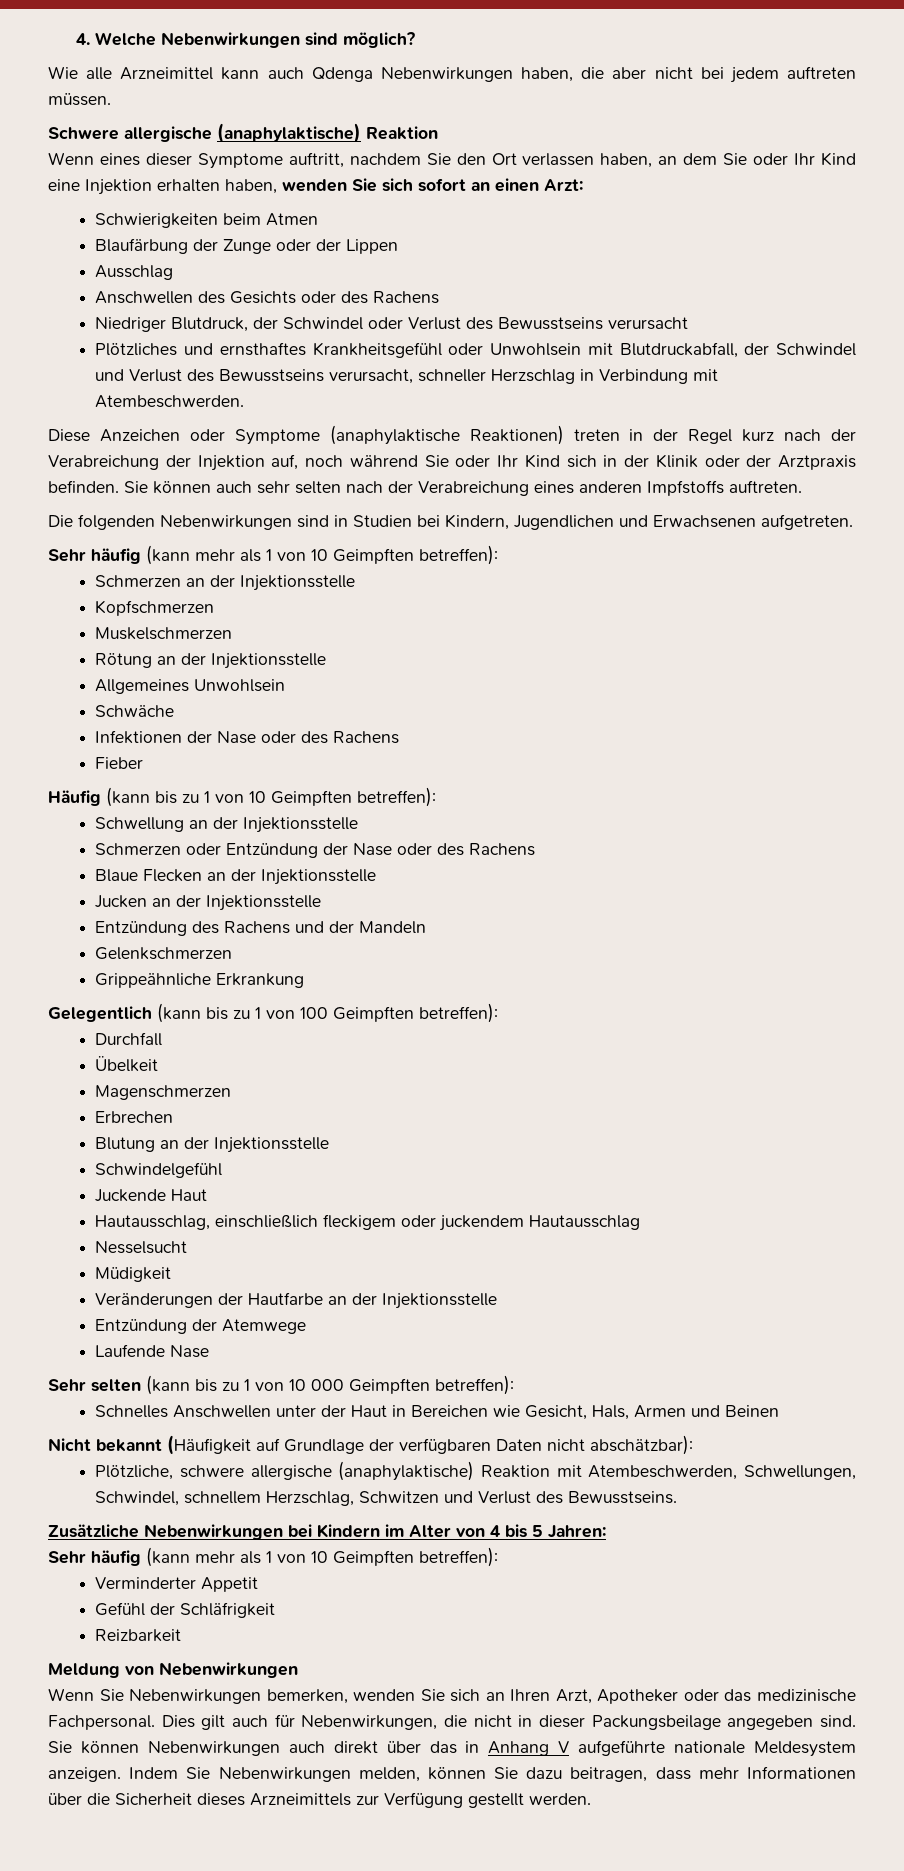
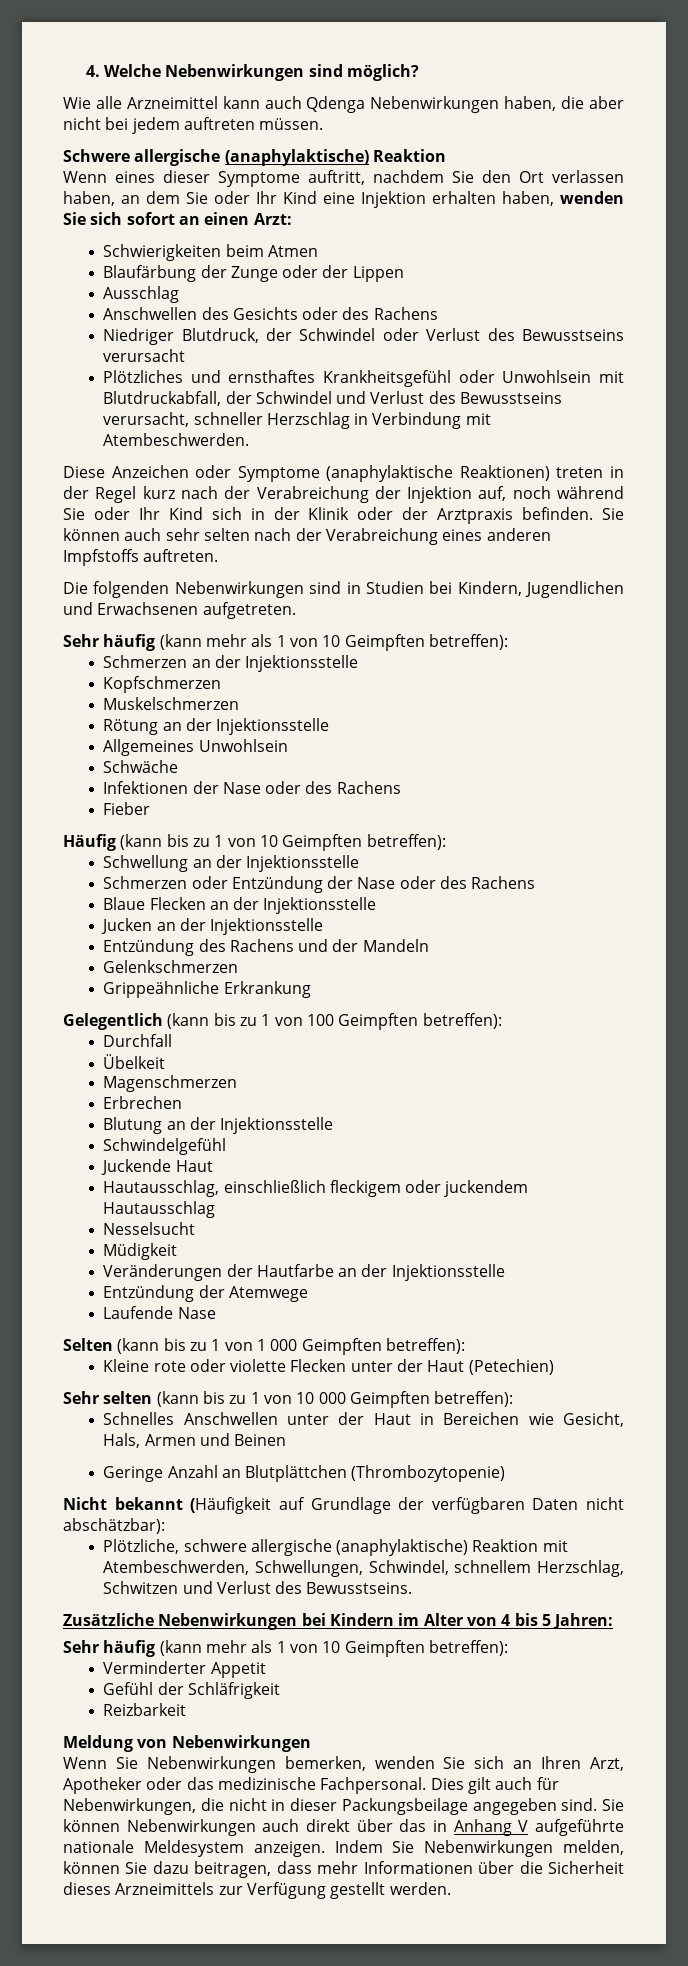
(210, 1351) none -> [63,1338,465,1355] [103,1359,554,1375] // Selten (kann bis zu 1 von 1 000 Geimpften betreffen): // Kleine rote oder violette Flecken unter der Haut (Petechien)
(780, 1411) none -> [103,1465,506,1482] // Geringe Anzahl an Blutplättchen (Thrombozytopenie)

